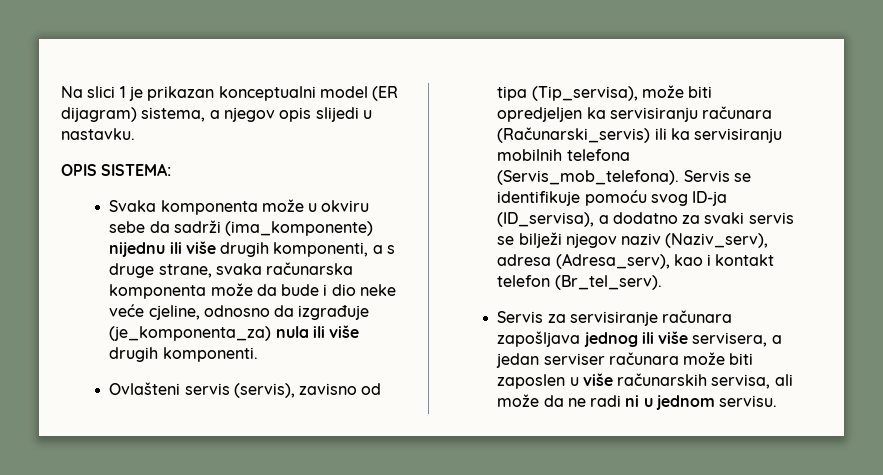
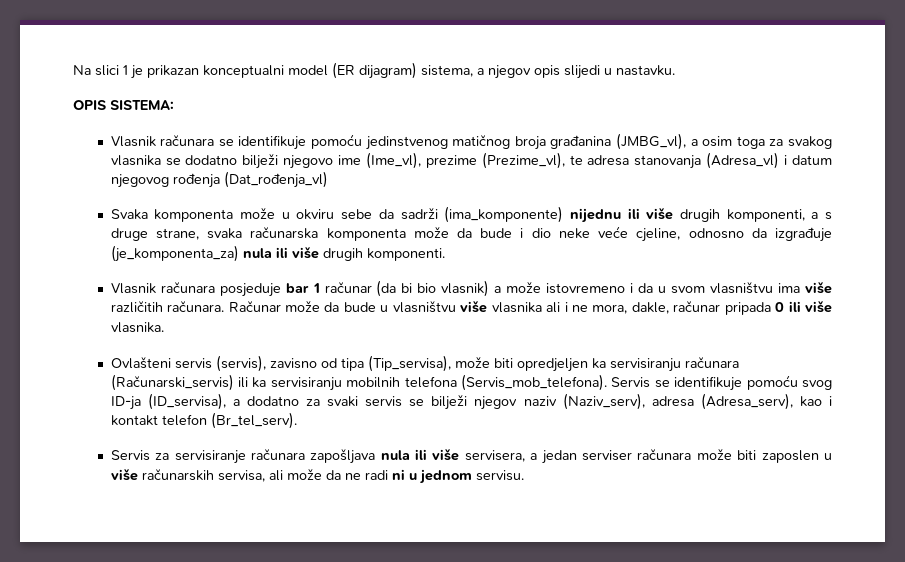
(172, 169) none -> [110,133,832,150] [110,152,833,169] [110,171,328,188] // Vlasnik računara se identifikuje pomoću jedinstvenog matičnog broja građanina (JMBG_vl), a osim toga za svakog vlasnika se dodatno bilježi njegovo ime (Ime_vl), prezime (Prezime_vl), te adresa stanovanja (Adresa_vl) i datum njegovog rođenja (Dat_rođenja_vl)
(258, 354) none -> [110,280,832,297] [110,300,832,315] [110,322,164,333] // Vlasnik računara posjeduje bar 1 računar (da bi bio vlasnik) a može istovremeno i da u svom vlasništvu ima više različitih računara. Računar može da bude u vlasništvu više vlasnika ali i ne mora, dakle, računar pripada 0 ili više vlasnika.
[583,332,638,347] jednog -> [380,450,410,460] nula

